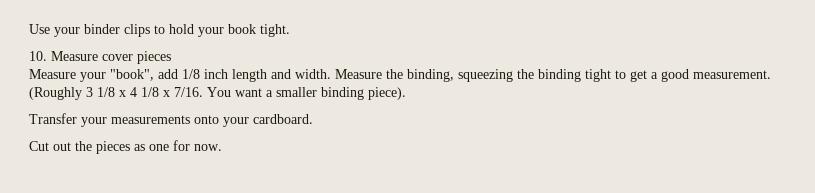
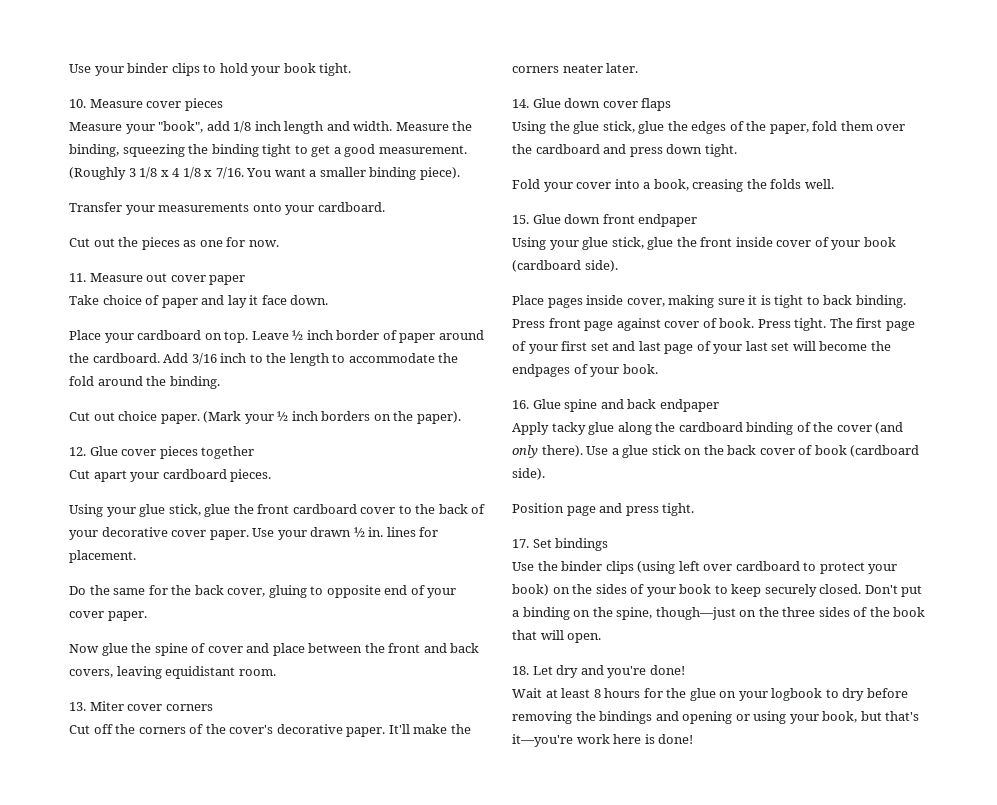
(222, 147) none -> [69,273,246,285] [69,295,329,308] [69,330,484,343] [69,353,459,366] [69,376,220,389] [69,411,461,424] [69,446,255,459] [69,469,272,482] [69,504,486,517] [69,527,439,540] [69,550,136,563] [69,585,457,598] [69,611,147,621] [69,643,480,656] [69,666,276,679] [69,701,213,711] [69,724,471,737] [512,63,639,73] [512,98,672,111] [512,121,906,134] [512,144,737,157] [512,179,834,192] [512,214,698,227] [512,237,896,250] [512,260,618,272] [512,295,906,308] [512,318,915,331] [512,341,891,354] [512,364,658,377] [512,399,719,412] [512,422,904,435] [512,445,920,458] [512,468,545,480] [512,503,695,516] [512,538,609,551] [512,561,898,574] [512,584,923,597] [512,607,926,620] [512,630,602,643] [512,665,685,678] [512,688,908,701] [512,711,920,724] [512,734,694,747] // 11. Measure out cover paper // Take choice of paper and lay it face down. // Place your cardboard on top. Leave ½ inch border of paper around the cardboard. Add 3/16 inch to the length to accommodate the fold around the binding. // Cut out choice paper. (Mark your ½ inch borders on the paper). // 12. Glue cover pieces together // Cut apart your cardboard pieces. // Using your glue stick, glue the front cardboard cover to the back of your decorative cover paper. Use your drawn ½ in. lines for placement. // Do the same for the back cover, gluing to opposite end of your cover paper. // Now glue the spine of cover and place between the front and back covers, leaving equidistant room. // 13. Miter cover corners // Cut off the corners of the cover's decorative paper. It'll make the corners neater later. // 14. Glue down cover flaps // Using the glue stick, glue the edges of the paper, fold them over the cardboard and press down tight. // Fold your cover into a book, creasing the folds well. // 15. Glue down front endpaper // Using your glue stick, glue the front inside cover of your book (cardboard side). // Place pages inside cover, making sure it is tight to back binding. Press front page against cover of book. Press tight. The first page of your first set and last page of your last set will become the endpages of your book. // 16. Glue spine and back endpaper // Apply tacky glue along the cardboard binding of the cover (and only there). Use a glue stick on the back cover of book (cardboard side). // Position page and press tight. // 17. Set bindings // Use the binder clips (using left over cardboard to protect your book) on the sides of your book to keep securely closed. Don't put a binding on the spine, though—just on the three sides of the book that will open. // 18. Let dry and you're done! // Wait at least 8 hours for the glue on your logbook to dry before removing the bindings and opening or using your book, but that's it—you're work here is done!

